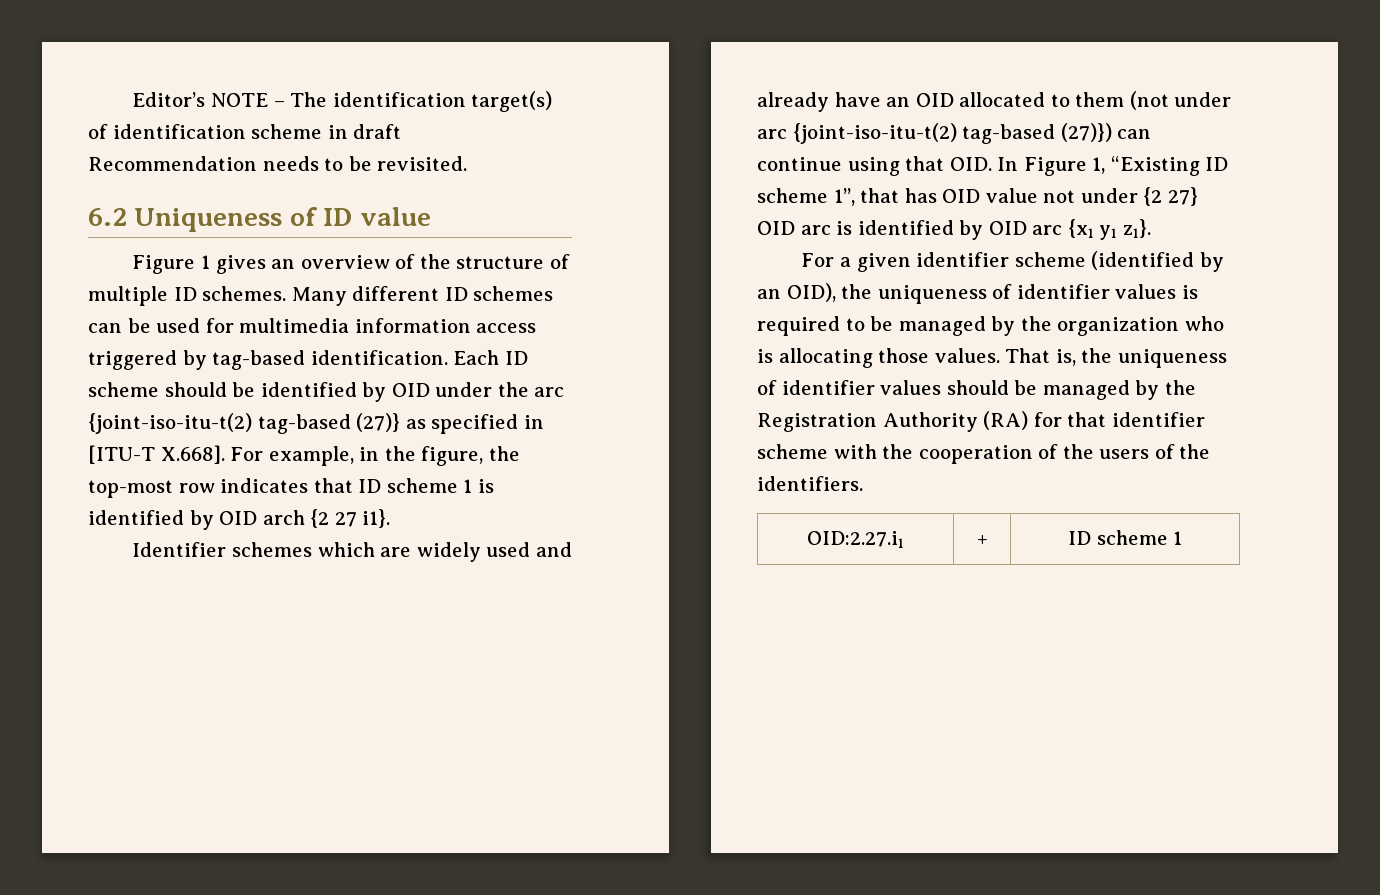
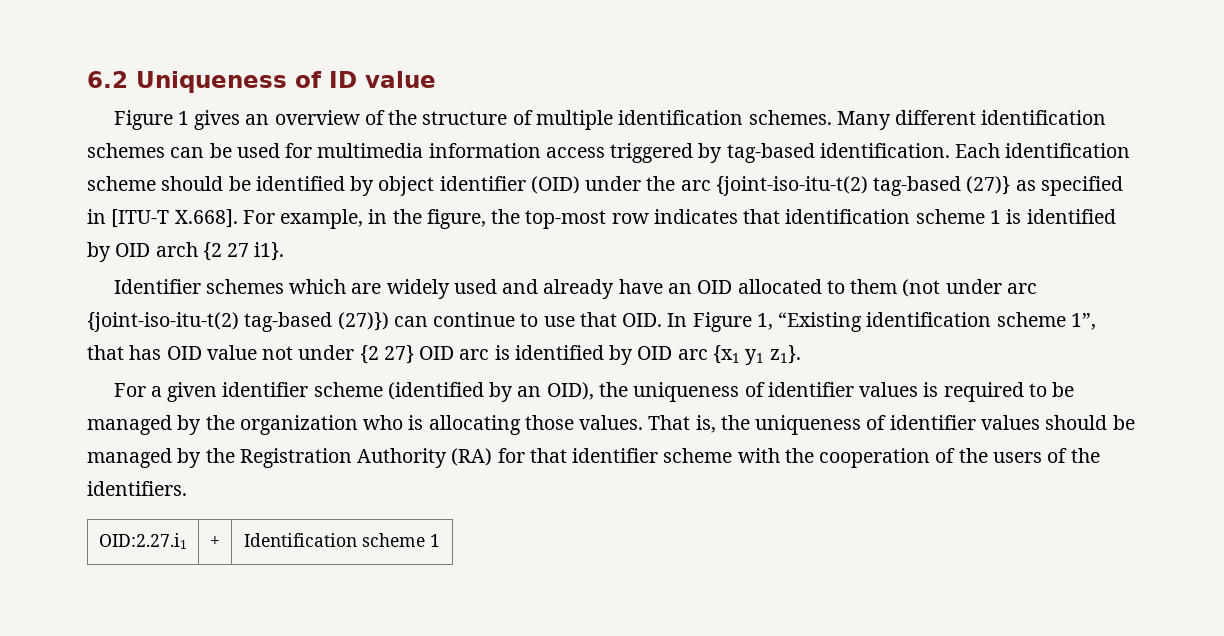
[132,91,553,112] [88,124,402,139] [88,156,468,171] Editor’s NOTE – The identification target(s) of identification scheme in draft Recommendation needs to be revisited. // -> (87, 79) none
[173,287,197,301] ID -> [618,110,744,125] identification
[444,287,468,301] ID -> [981,110,1107,125] identification
[504,351,528,365] ID -> [1005,143,1131,158] identification
[391,383,430,397] OID -> [378,176,580,196] object identifier (OID)
[358,479,382,493] ID -> [785,209,911,224] identification
[847,157,900,176] using -> [520,313,575,327] to use
[1205,157,1229,171] ID -> [866,312,992,327] identification
[1067,531,1091,545] ID -> [244,533,357,547] Identification

